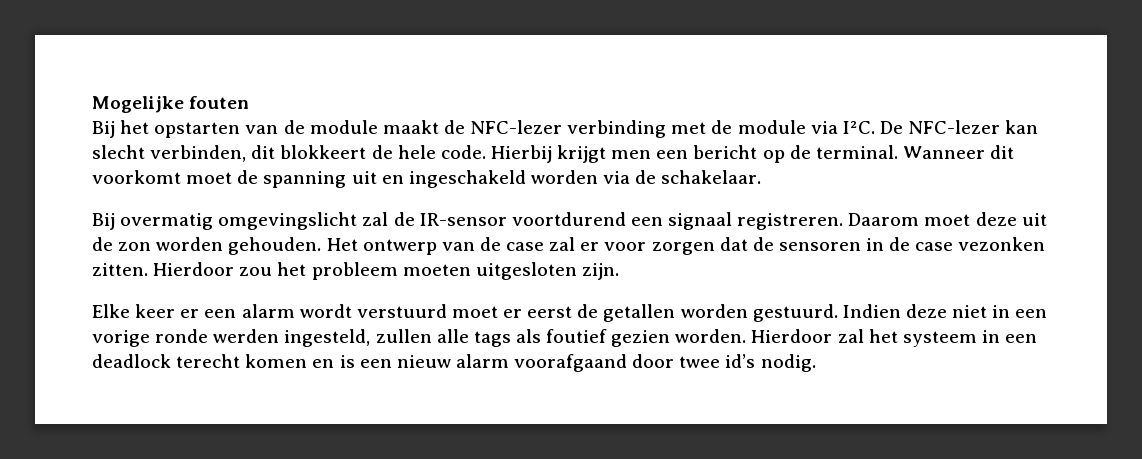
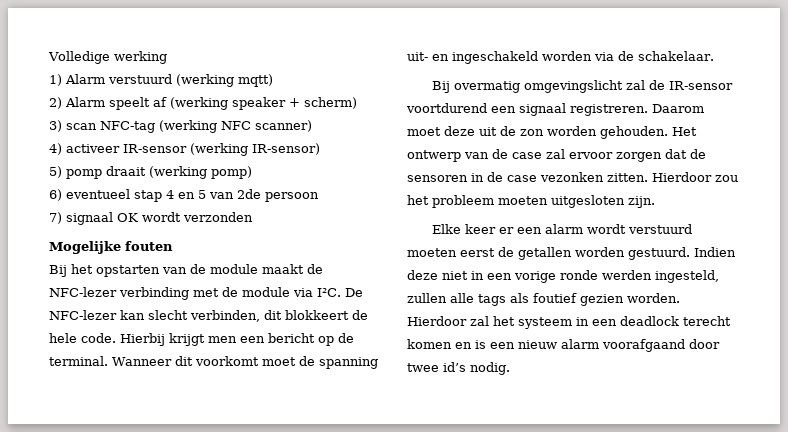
(92, 104) none -> [48,51,167,64] [49,74,273,87] [49,97,357,110] [49,120,312,133] [49,143,320,156] [49,166,252,179] [49,189,319,202] [49,212,253,225] Volledige werking // 1) Alarm verstuurd (werking mqtt) // 2) Alarm speelt af (werking speaker + scherm) // 3) scan NFC-tag (werking NFC scanner) // 4) activeer IR-sensor (werking IR-sensor) // 5) pomp draait (werking pomp) // 6) eventueel stap 4 en 5 van 2de persoon // 7) signaal OK wordt verzonden //
[351,171,377,184] uit -> [407,52,428,61] uit-
[580,242,647,251] er voor -> [569,152,613,159] ervoor
[451,306,523,318] moet er -> [407,248,457,257] moeten

